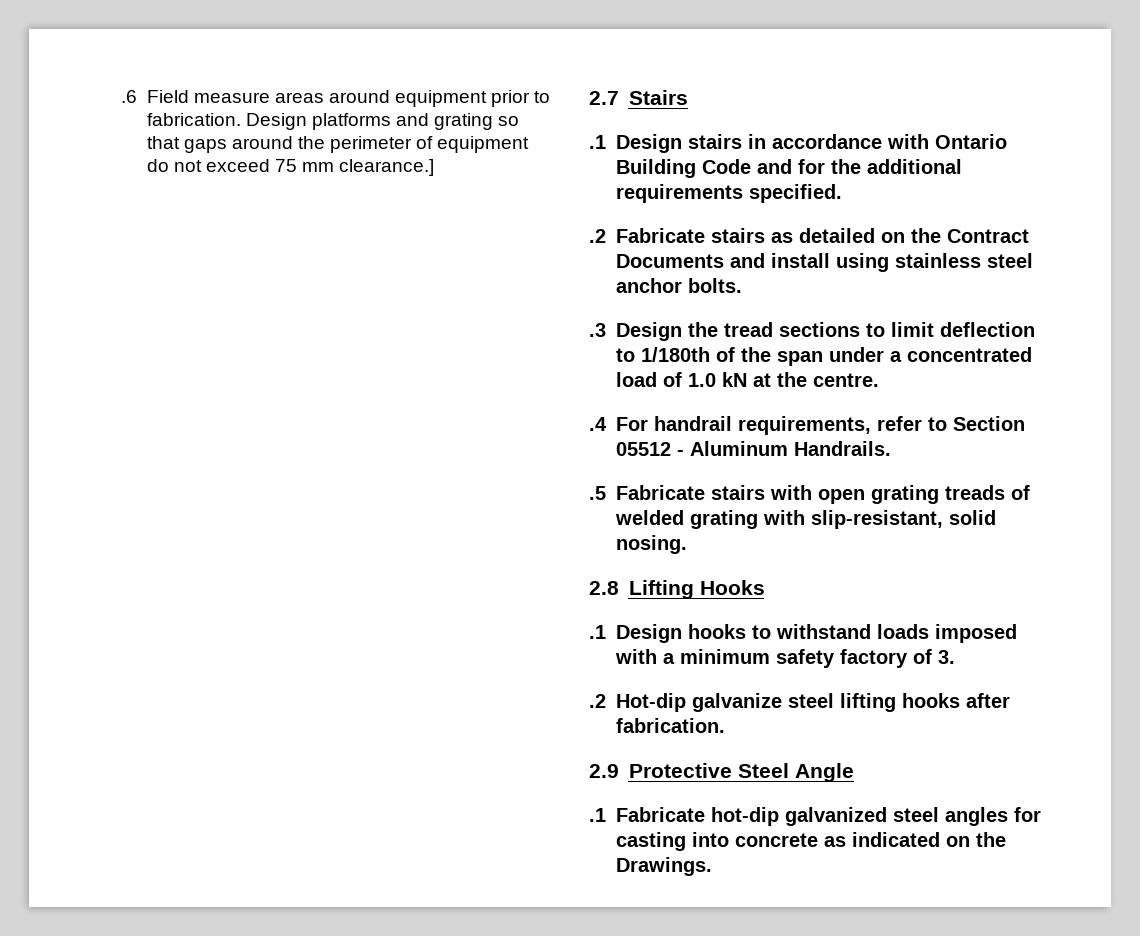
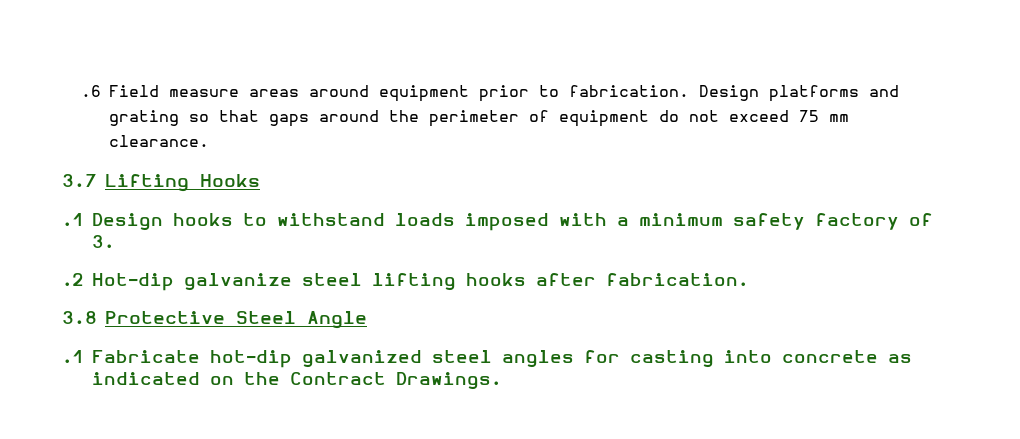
[339,159,435,176] [589,90,688,105] [589,134,1007,153] [615,159,962,178] [615,184,842,203] [589,228,1029,243] [615,253,1033,272] [615,278,742,293] [589,322,1035,341] [615,347,1032,366] [615,372,879,387] [589,416,1025,435] [615,441,891,456] [589,485,1030,504] [614,510,996,529] [615,535,687,554] [589,581,619,595] clearance.] // 2.7 Stairs // .1 Design stairs in accordance with Ontario Building Code and for the additional requirements specified. // .2 Fabricate stairs as detailed on the Contract Documents and install using stainless steel anchor bolts. // .3 Design the tread sections to limit deflection to 1/180th of the span under a concentrated load of 1.0 kN at the centre. // .4 For handrail requirements, refer to Section 05512 - Aluminum Handrails. // .5 Fabricate stairs with open grating treads of welded grating with slip-resistant, solid nosing. // 2.8 -> [109,135,210,147] [62,174,97,187] clearance. // 3.7
[589,764,619,778] 2.9 -> [62,311,97,324] 3.8
(1006, 839) none -> [290,372,386,385] Contract

